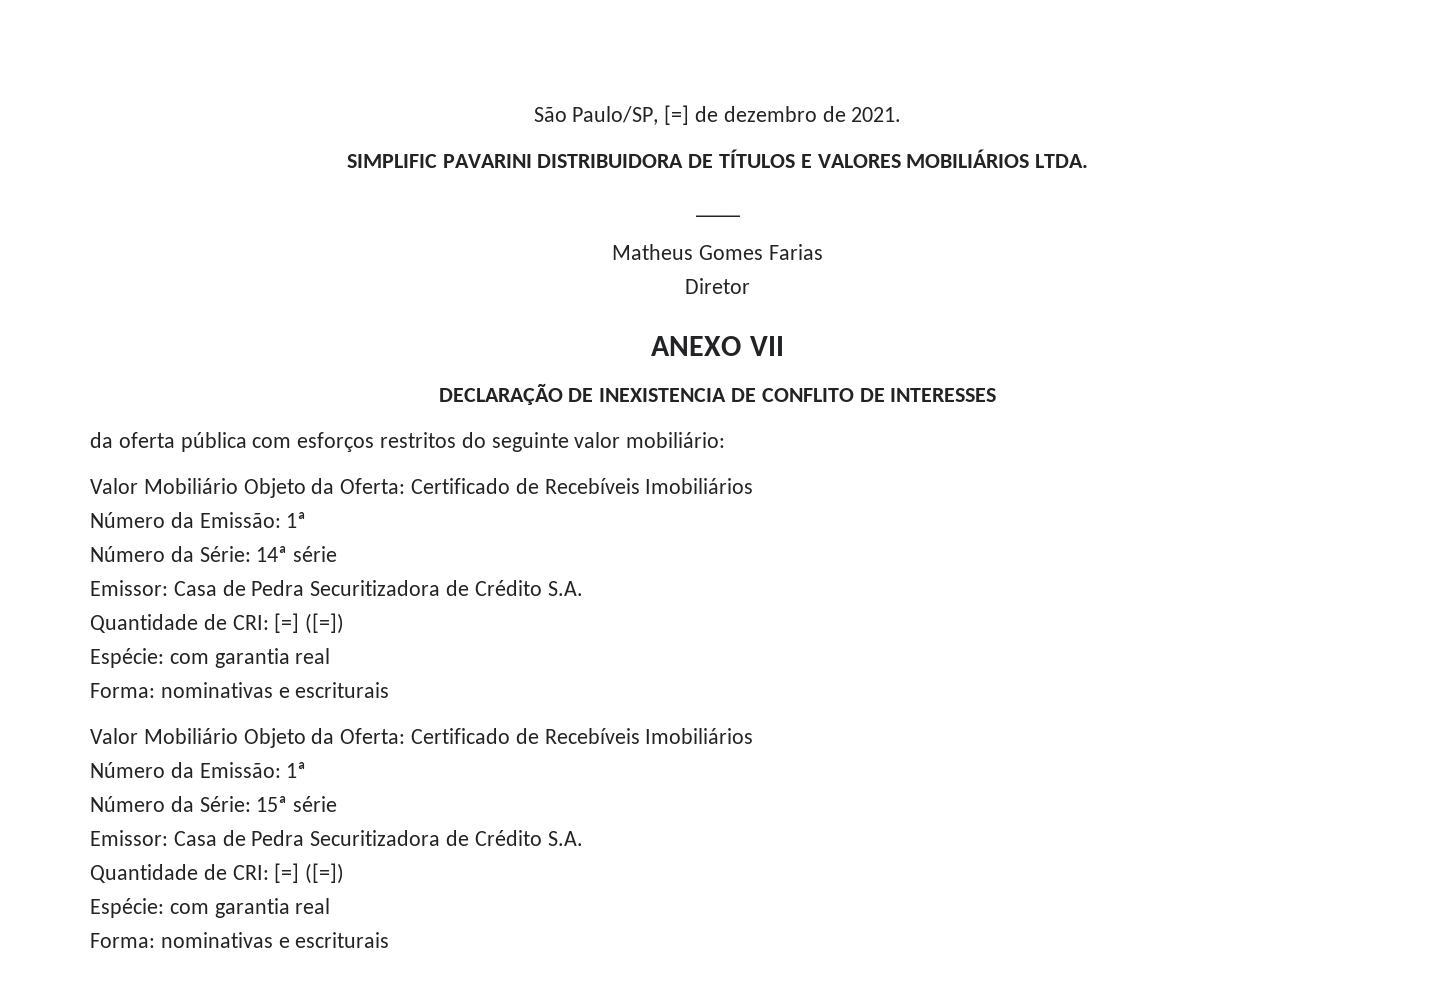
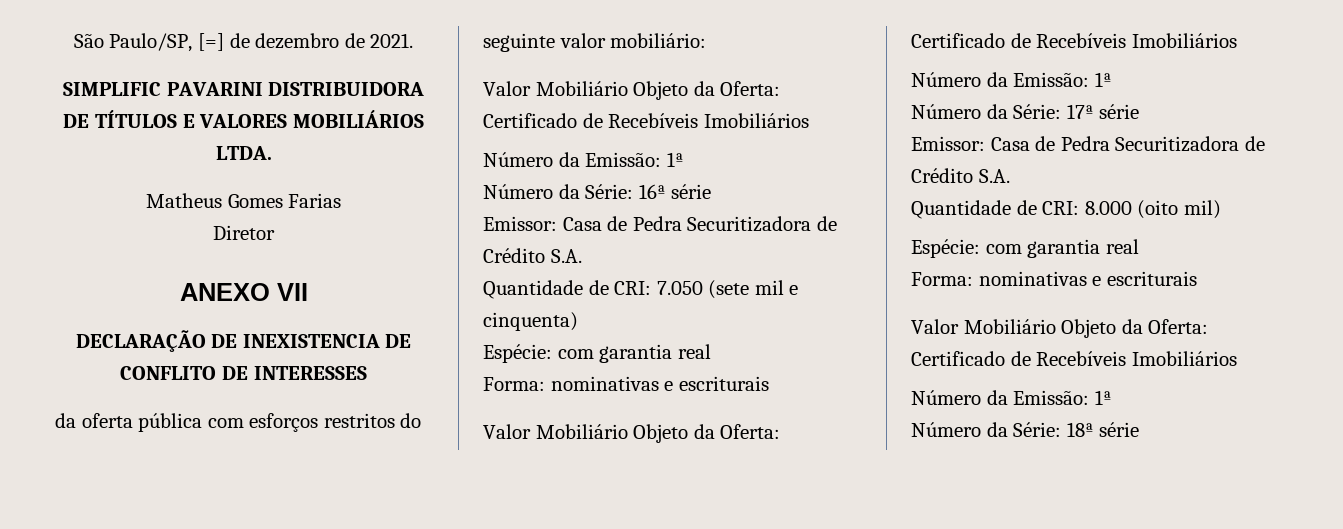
[695,214,740,217] // ____ -> (272, 153) none
[256,546,288,562] 14ª -> [638,184,666,199] 16ª
[274,613,345,634] [=] ([=]) -> [656,280,799,299] [483,312,578,331] 7.050 (sete mil e cinquenta)
[256,796,288,812] 15ª -> [1066,104,1094,119] 17ª
[274,863,345,884] [90,898,331,918] [90,932,390,948] [=] ([=]) // Espécie: com garantia real // Forma: nominativas e escriturais -> [1084,200,1221,219] [911,239,1139,258] [911,271,1197,286] [911,319,1209,338] [911,351,1237,366] [911,390,1112,405] [911,422,1140,437] 8.000 (oito mil) // Espécie: com garantia real // Forma: nominativas e escriturais // Valor Mobiliário Objeto da Oferta: Certificado de Recebíveis Imobiliários // Número da Emissão: 1ª // Número da Série: 18ª série

